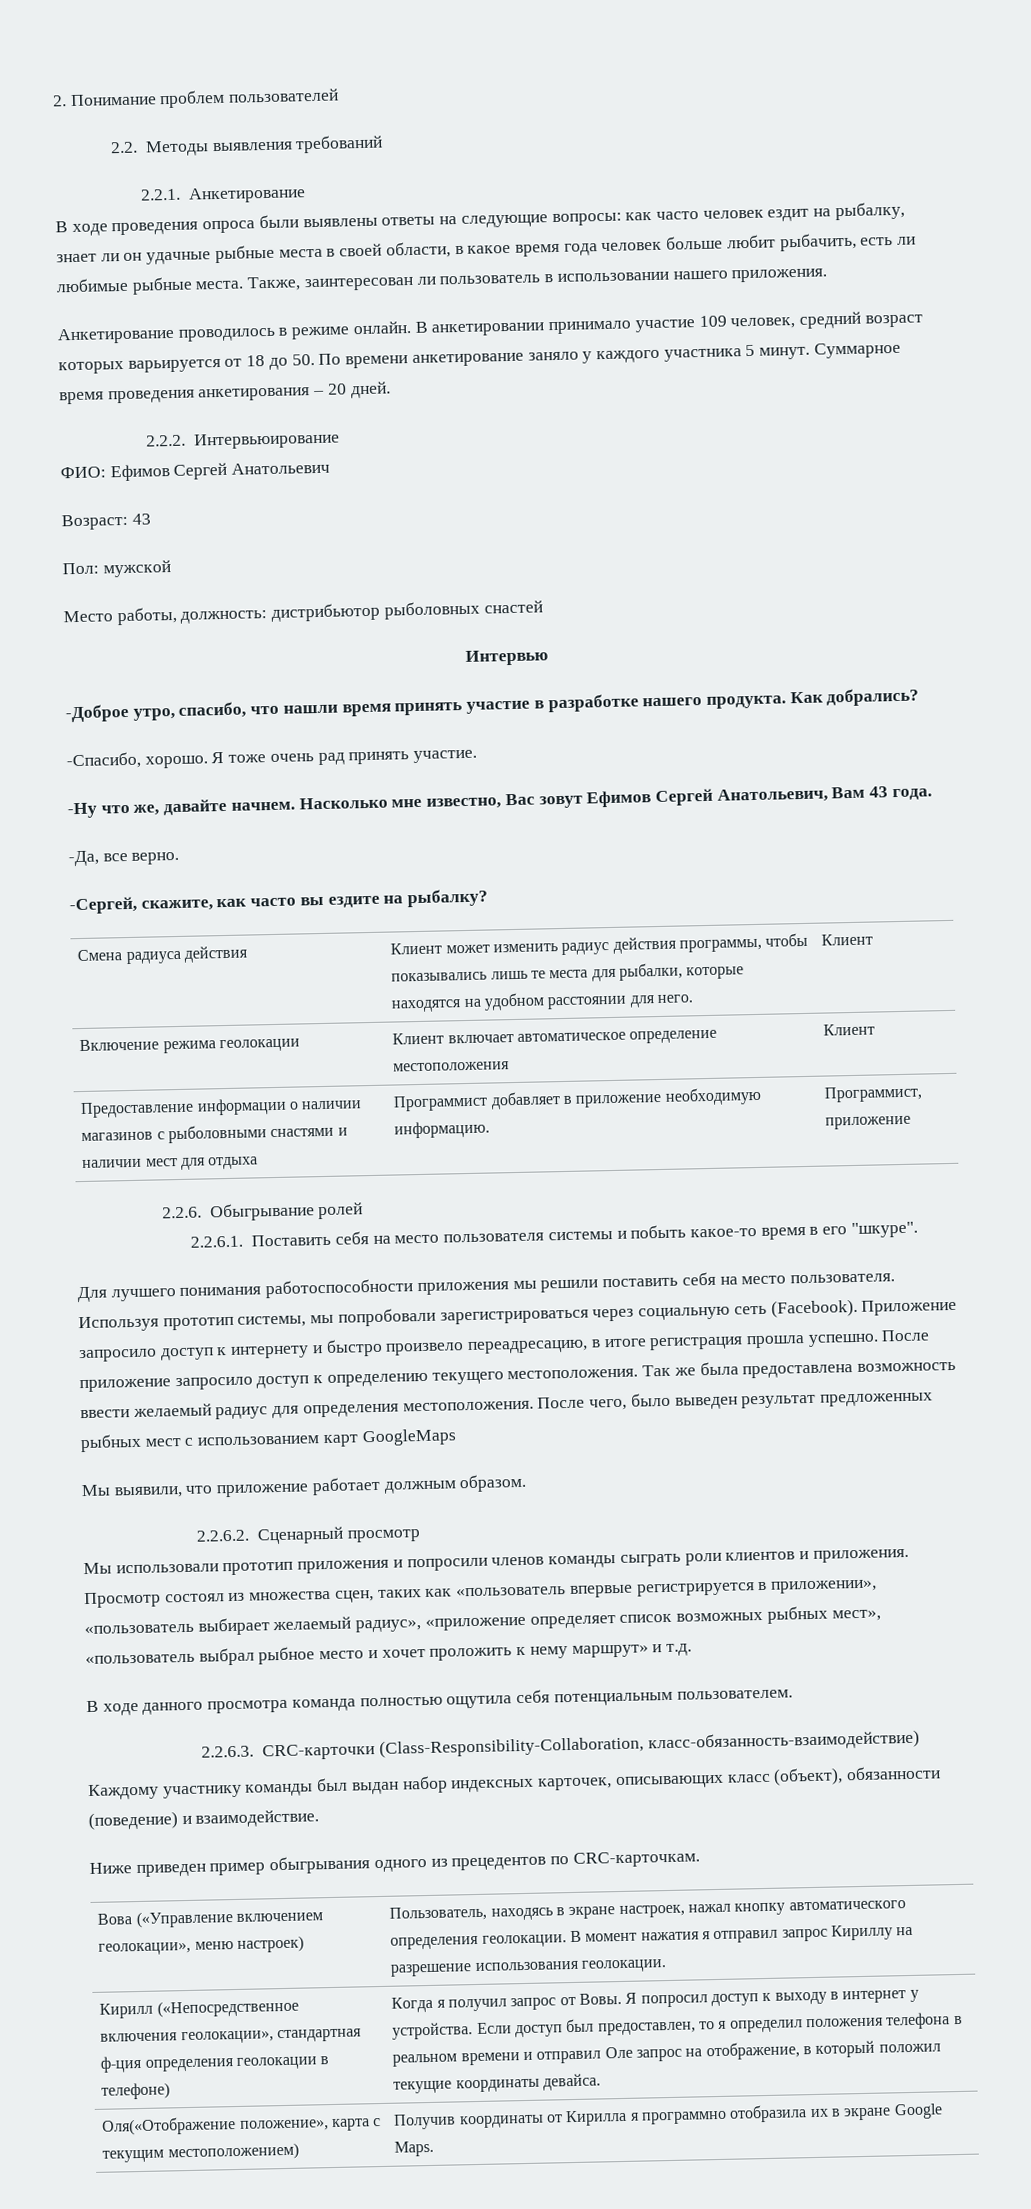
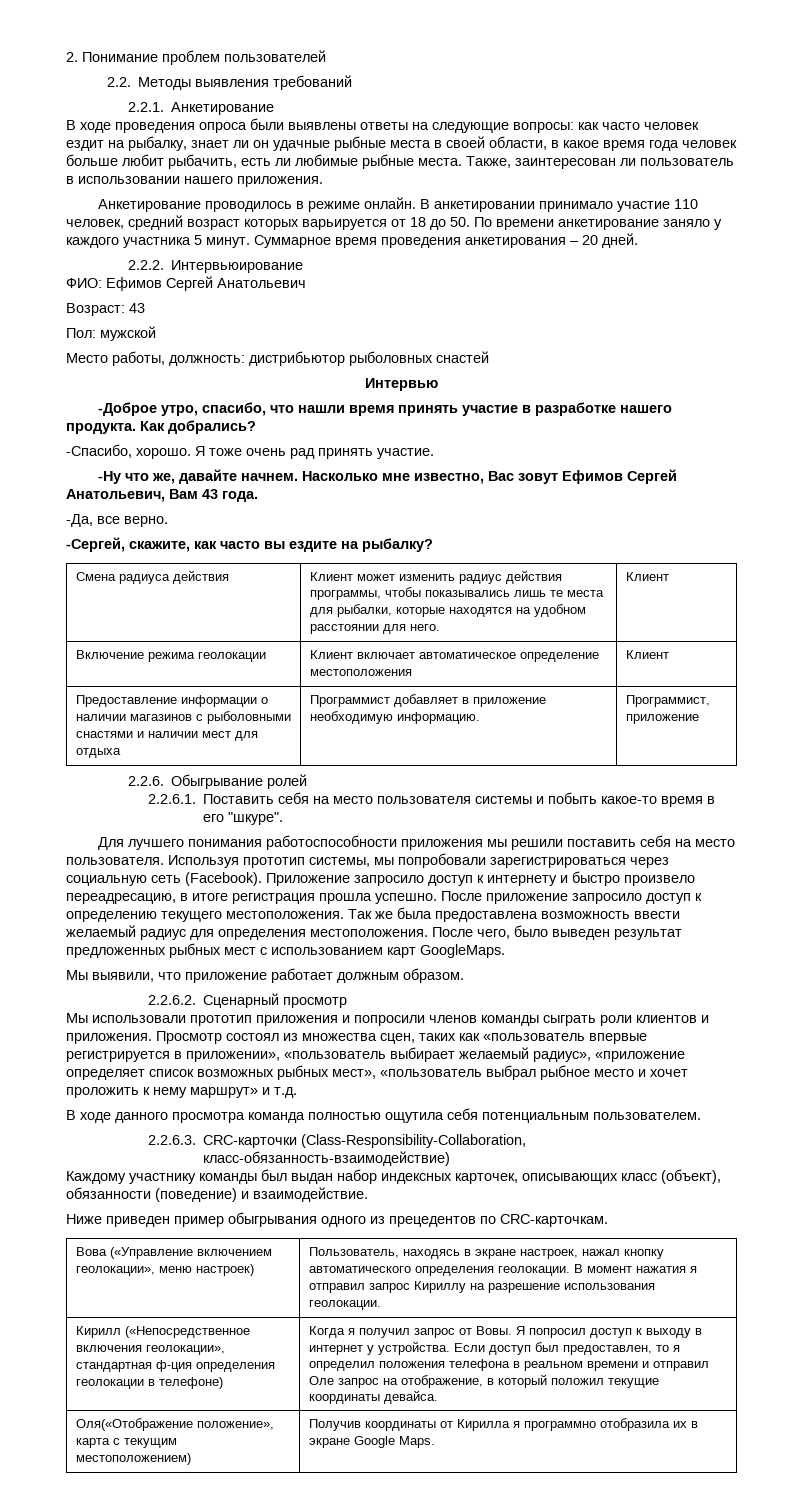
[698,315,727,328] 109 -> [674,199,699,209] 110
[361,1428,457,1447] GoogleMaps -> [420,944,505,958] GoogleMaps.

